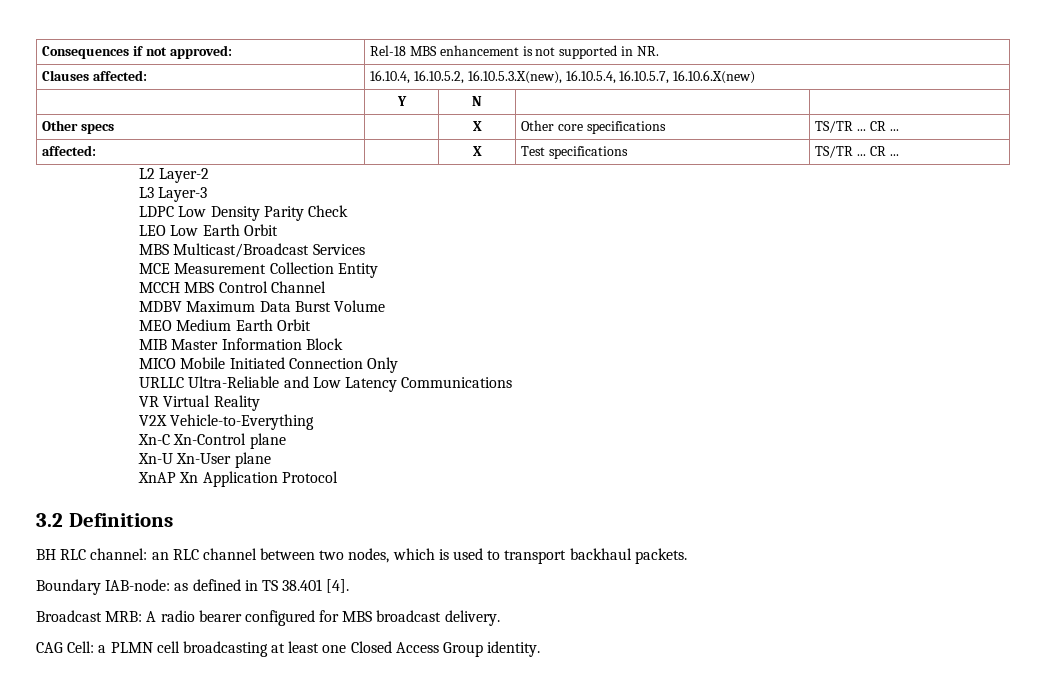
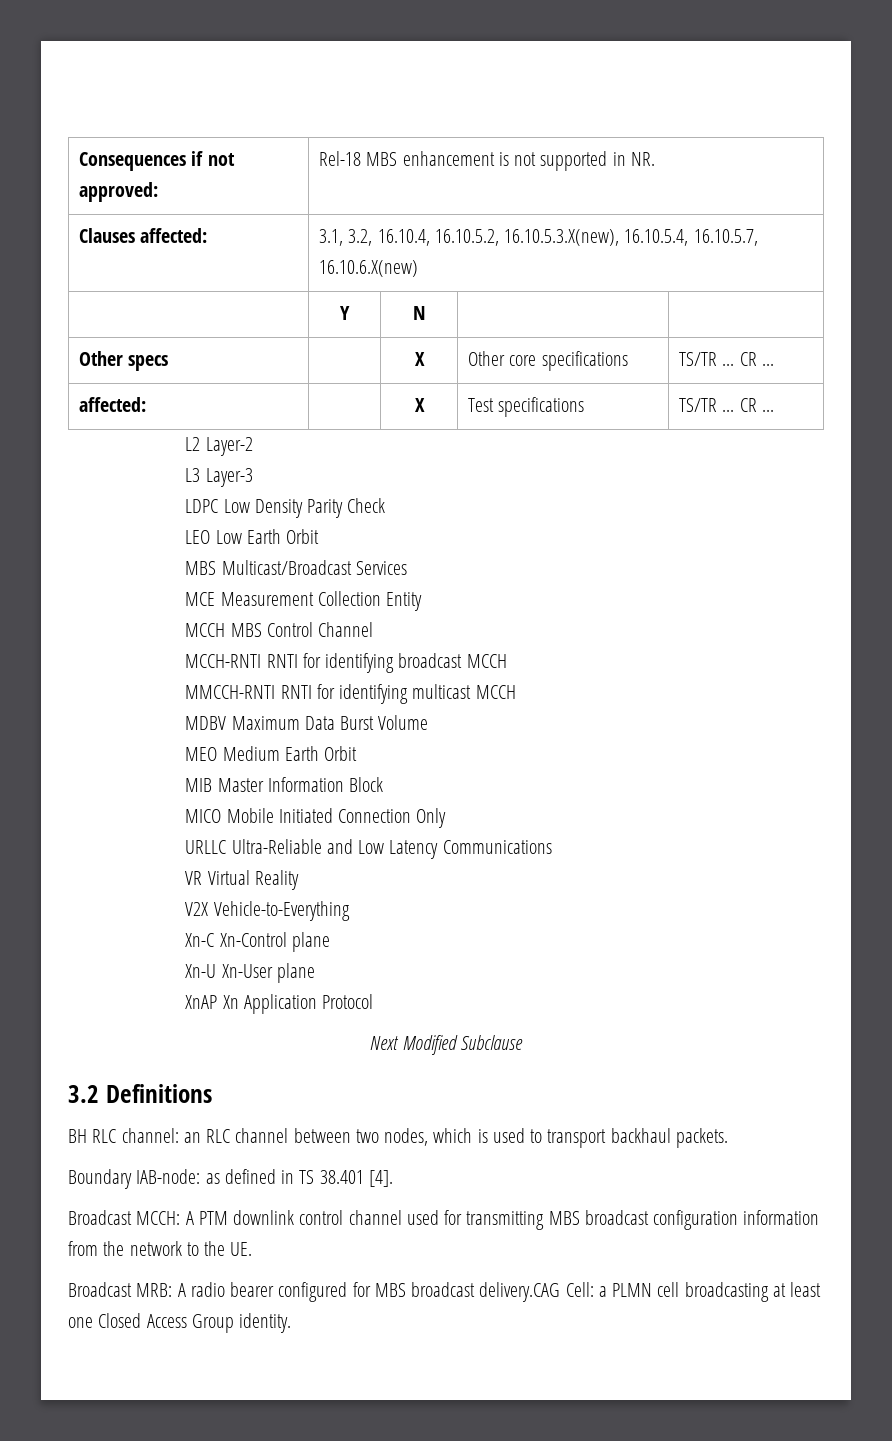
(147, 75) none -> [319,229,373,246] 3.1, 3.2,
(326, 287) none -> [185,653,507,673] [185,684,516,704] // MCCH-RNTI RNTI for identifying broadcast MCCH // MMCCH-RNTI RNTI for identifying multicast MCCH
(338, 477) none -> [370,1035,523,1055] // Next Modified Subclause
(350, 586) none -> [68,1210,820,1230] [68,1241,253,1256] // Broadcast MCCH: A PTM downlink control channel used for transmitting MBS broadcast configuration information from the network to the UE.
[444,610,500,626] [36,642,63,653] delivery. // CAG -> [479,1282,561,1302] delivery.CAG

